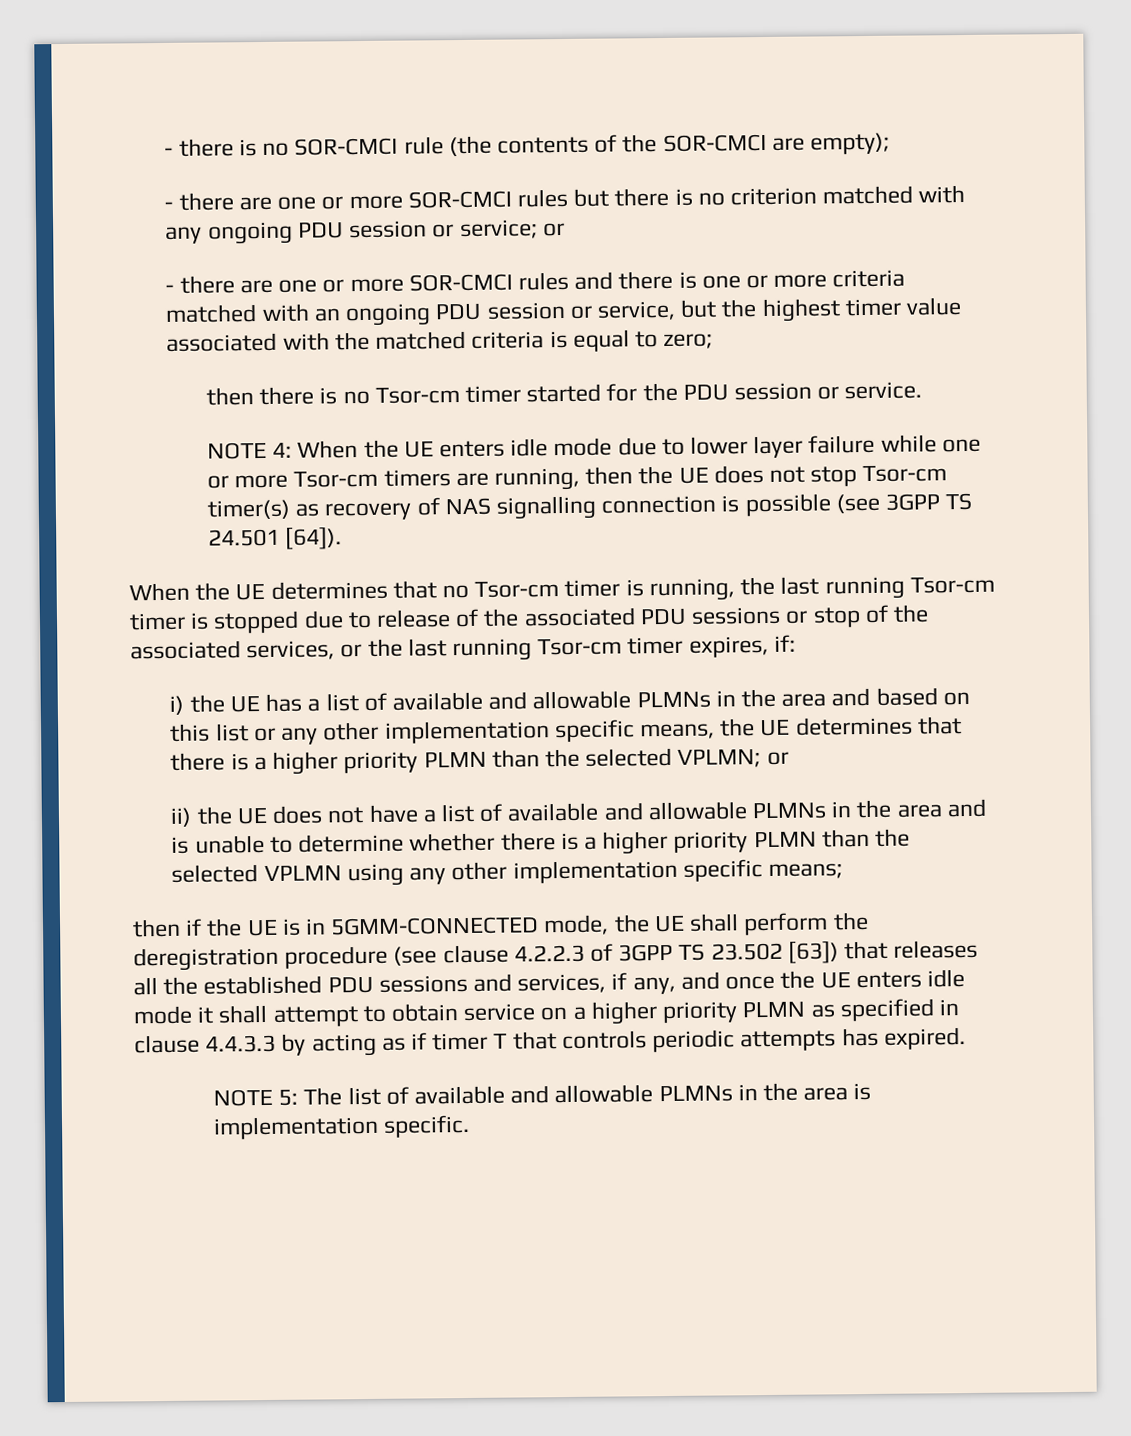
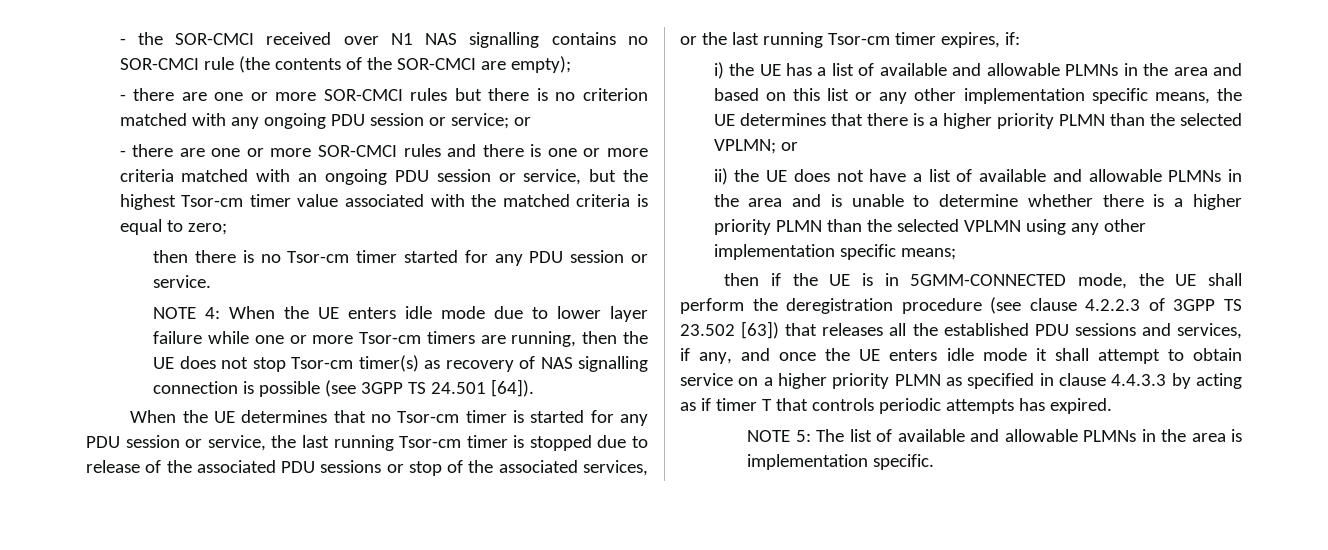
[164,138,257,157] - there is -> [119,32,616,48] - the SOR-CMCI received over N1 NAS signalling contains
(841, 310) none -> [181,195,244,207] Tsor-cm
[642,382,678,402] the -> [494,254,523,266] any
[648,578,735,602] running, -> [530,410,648,426] [86,435,266,451] started for any PDU session or service,

